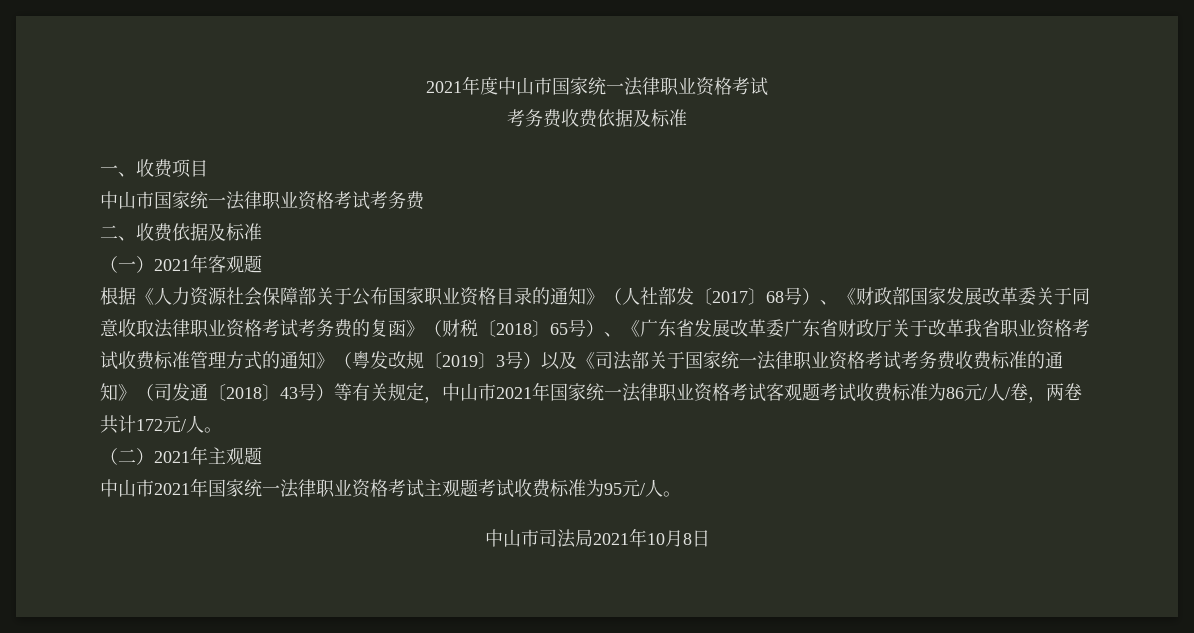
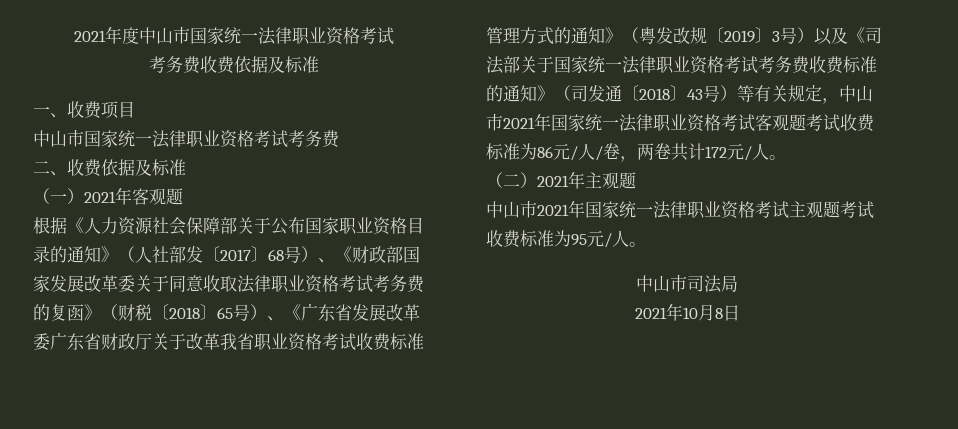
(593, 538) none -> (738, 283) //

